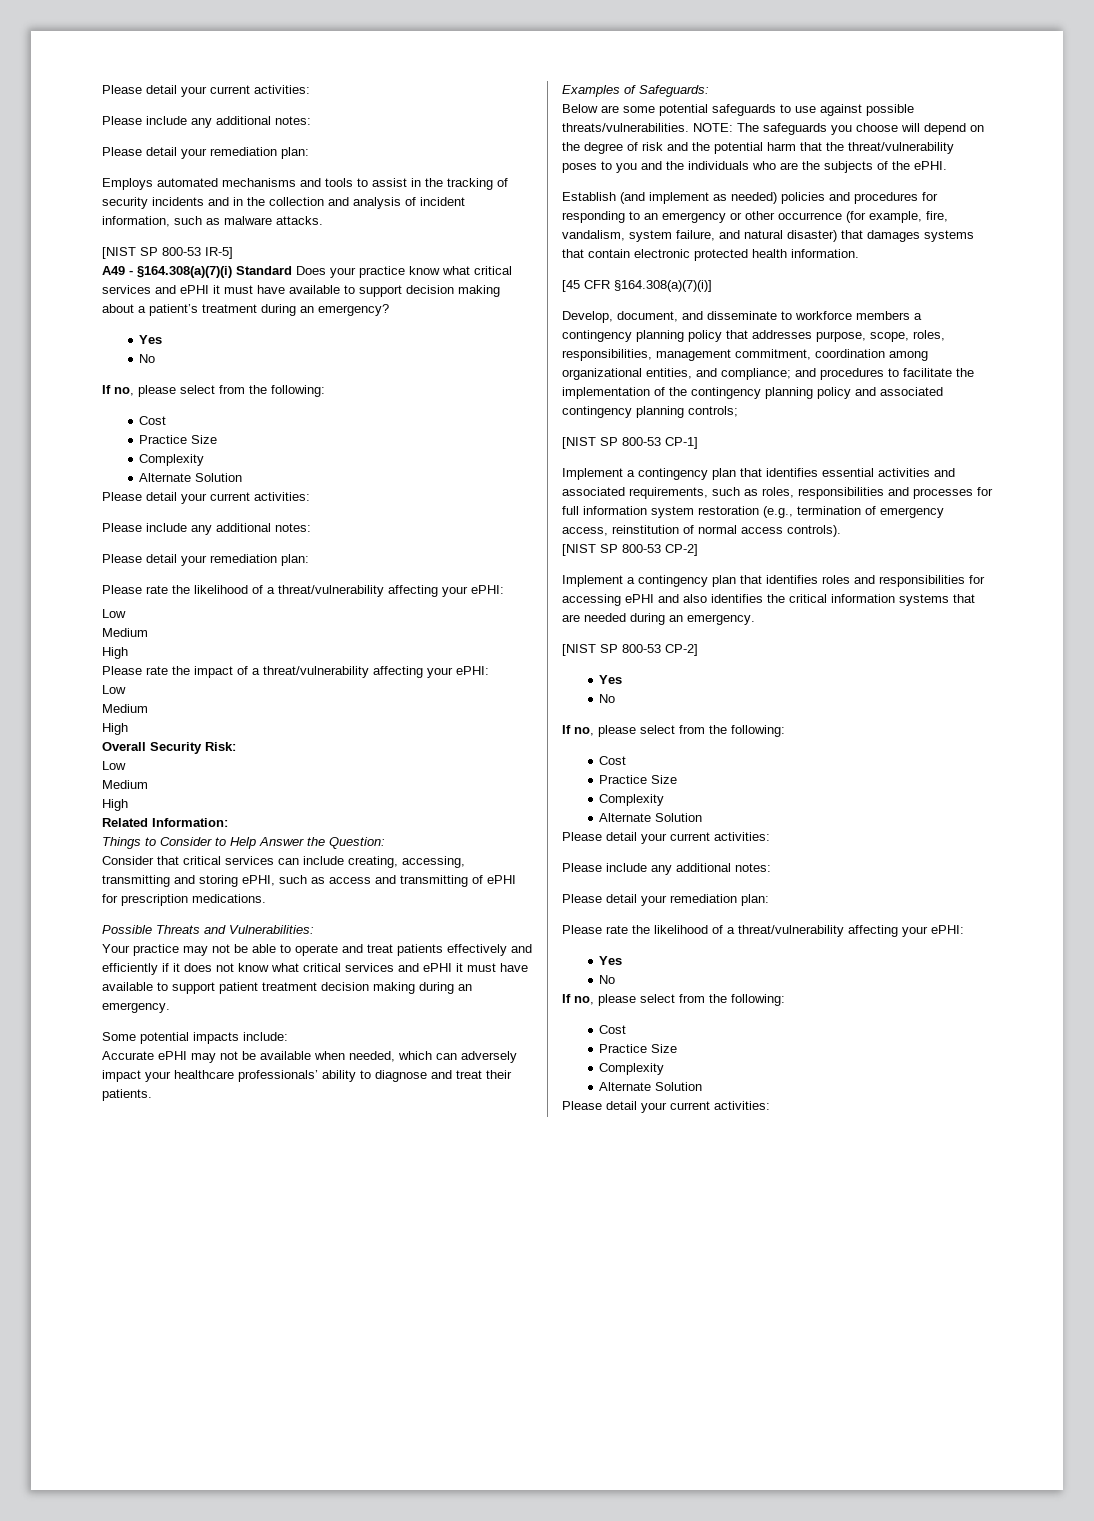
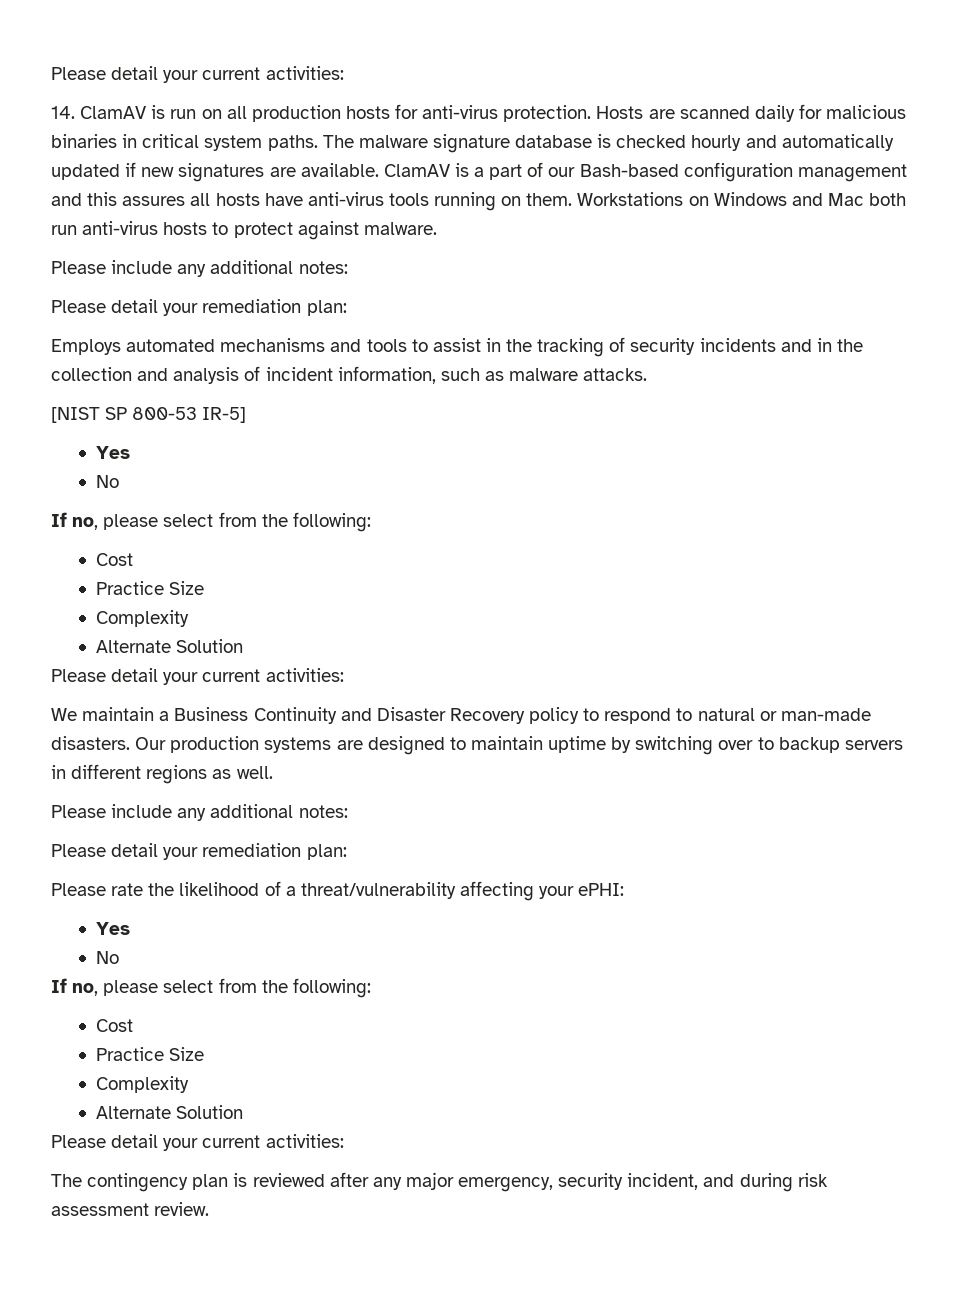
[102,85,310,97] Please detail your current activities: -> [51,66,344,83] [51,104,907,122] [51,134,894,153] [51,162,907,182] [51,192,907,211] [51,221,437,240] Please detail your current activities: // 14. ClamAV is run on all production hosts for anti-virus protection. Hosts are scanned daily for malicious binaries in critical system paths. The malware signature database is checked hourly and automatically updated if new signatures are available. ClamAV is a part of our Bash-based configuration management and this assures all hosts have anti-virus tools running on them. Workstations on Windows and Mac both run anti-virus hosts to protect against malware.
[102,266,512,278] [102,285,500,297] [102,304,389,316] // A49 - §164.308(a)(7)(i) Standard Does your practice know what critical services and ePHI it must have available to support decision making about a patient’s treatment during an emergency? -> (247, 415) none
[102,523,311,535] [102,554,309,566] [102,585,504,597] [102,609,126,618] [102,628,148,637] [102,647,128,659] [102,666,489,678] [102,685,126,694] [102,704,148,713] [102,723,128,735] [102,742,236,754] [102,761,126,770] [102,780,148,789] [102,799,128,811] [102,818,228,827] [102,837,385,849] [102,856,465,868] [102,875,516,887] [102,894,266,906] [102,925,314,934] [102,944,532,956] [102,963,528,975] [102,982,472,994] [102,1002,170,1013] [102,1032,288,1044] [102,1051,517,1063] [102,1070,512,1082] [102,1089,152,1101] [562,85,709,97] [562,104,914,116] [562,123,984,135] [562,142,954,154] [562,161,947,173] [562,192,938,204] [562,211,948,223] [562,230,974,242] [562,249,859,261] [562,280,712,292] [562,311,922,323] [562,330,945,342] [562,349,928,361] [562,368,974,380] [562,387,943,399] [562,406,738,418] [562,437,698,449] [562,468,955,480] [562,487,993,499] [562,506,944,518] [562,525,841,537] [562,544,698,556] [562,575,985,587] [562,594,975,606] [562,613,755,625] [562,644,698,656] [599,675,623,684] [599,694,616,703] [562,725,785,737] [599,756,627,765] [599,775,678,784] [599,794,665,806] [599,813,703,822] [562,832,770,844] Please include any additional notes: // Please detail your remediation plan: // Please rate the likelihood of a threat/vulnerability affecting your ePHI: // Low // Medium // High // Please rate the impact of a threat/vulnerability affecting your ePHI: // Low // Medium // High // Overall Security Risk: // Low // Medium // High // Related Information: // Things to Consider to Help Answer the Question: // Consider that critical services can include creating, accessing, transmitting and storing ePHI, such as access and transmitting of ePHI for prescription medications. // Possible Threats and Vulnerabilities: // Your practice may not be able to operate and treat patients effectively and efficiently if it does not know what critical services and ePHI it must have available to support patient treatment decision making during an emergency. // Some potential impacts include: // Accurate ePHI may not be available when needed, which can adversely impact your healthcare professionals’ ability to diagnose and treat their patients. // Examples of Safeguards: // Below are some potential safeguards to use against possible threats/vulnerabilities. NOTE: The safeguards you choose will depend on the degree of risk and the potential harm that the threat/vulnerability poses to you and the individuals who are the subjects of the ePHI. // Establish (and implement as needed) policies and procedures for responding to an emergency or other occurrence (for example, fire, vandalism, system failure, and natural disaster) that damages systems that contain electronic protected health information. // [45 CFR §164.308(a)(7)(i)] // Develop, document, and disseminate to workforce members a contingency planning policy that addresses purpose, scope, roles, responsibilities, management commitment, coordination among organizational entities, and compliance; and procedures to facilitate the implementation of the contingency planning policy and associated contingency planning controls; // [NIST SP 800-53 CP-1] // Implement a contingency plan that identifies essential activities and associated requirements, such as roles, responsibilities and processes for full information system restoration (e.g., termination of emergency access, reinstitution of normal access controls). // [NIST SP 800-53 CP-2] // Implement a contingency plan that identifies roles and responsibilities for accessing ePHI and also identifies the critical information systems that are needed during an emergency. // [NIST SP 800-53 CP-2] // Yes // No // If no, please select from the following: // Cost // Practice Size // Complexity // Alternate Solution // Please detail your current activities: -> [51,707,871,724] [51,736,903,755] [51,764,273,784] We maintain a Business Continuity and Disaster Recovery policy to respond to natural or man-made disasters. Our production systems are designed to maintain uptime by switching over to backup servers in different regions as well.
(770, 1105) none -> [51,1172,828,1192] [51,1202,210,1216] // The contingency plan is reviewed after any major emergency, security incident, and during risk assessment review.

